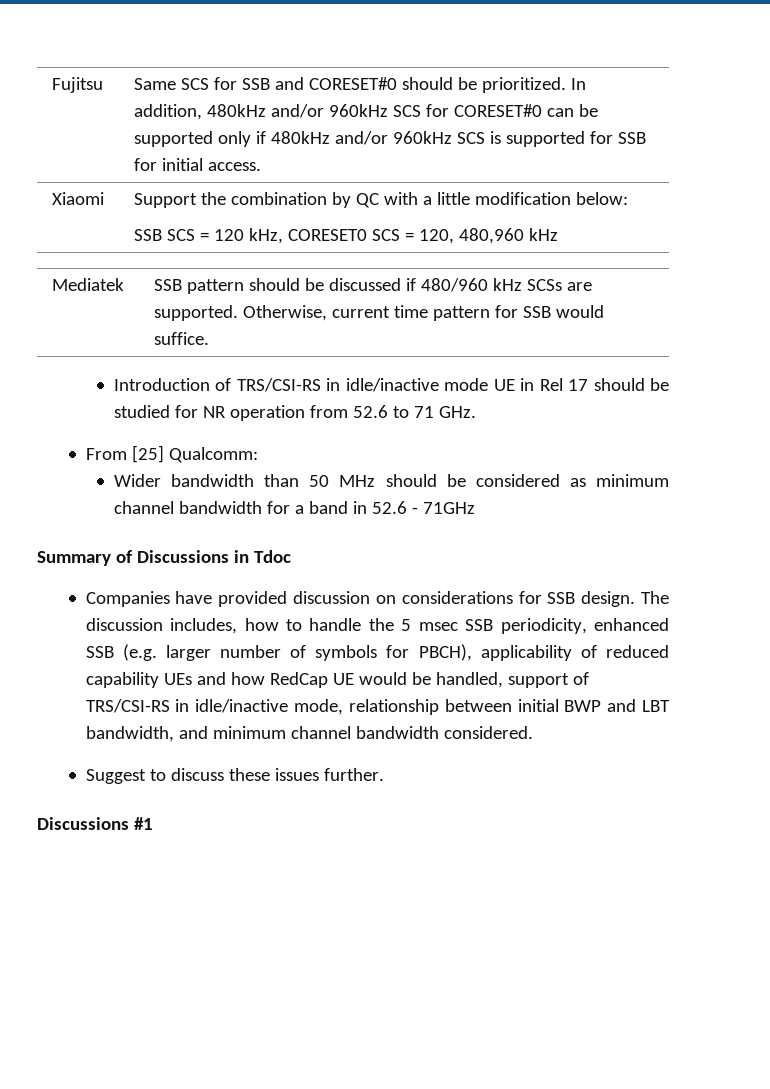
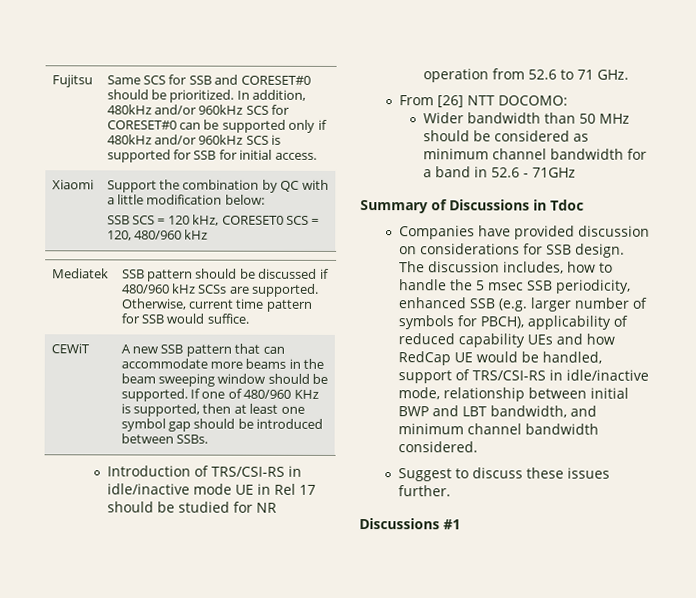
[458,228,524,244] 480,960 -> [134,230,183,240] 480/960
(209, 338) none -> [50,343,90,354] [120,343,285,357] [120,358,325,369] [120,373,329,387] [120,388,319,402] [120,403,305,417] [120,418,324,432] [120,433,209,444] // CEWiT | A new SSB pattern that can accommodate more beams in the beam sweeping window should be supported. If one of 480/960 KHz is supported, then at least one symbol gap should be introduced between SSBs.
[131,445,258,463] [25] Qualcomm: -> [437,95,569,108] [26] NTT DOCOMO:

